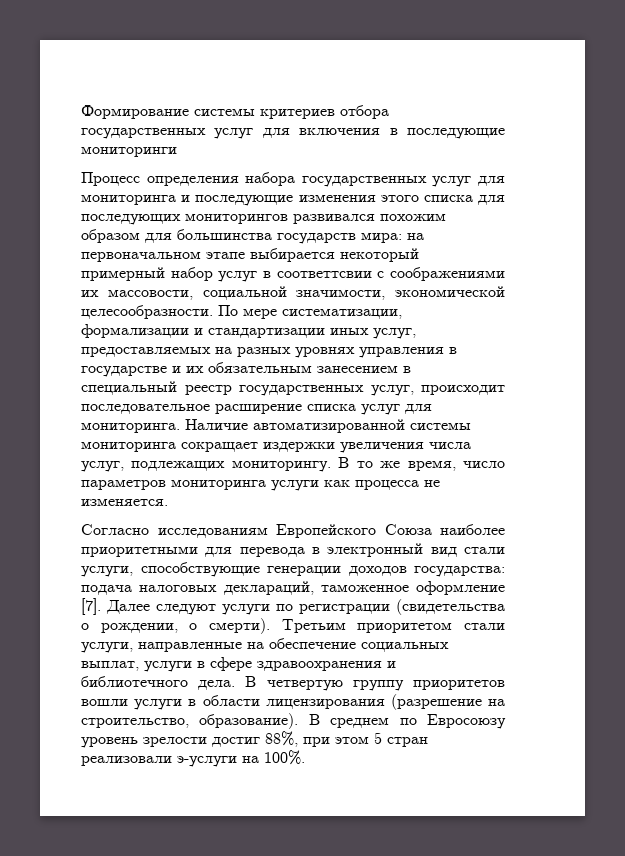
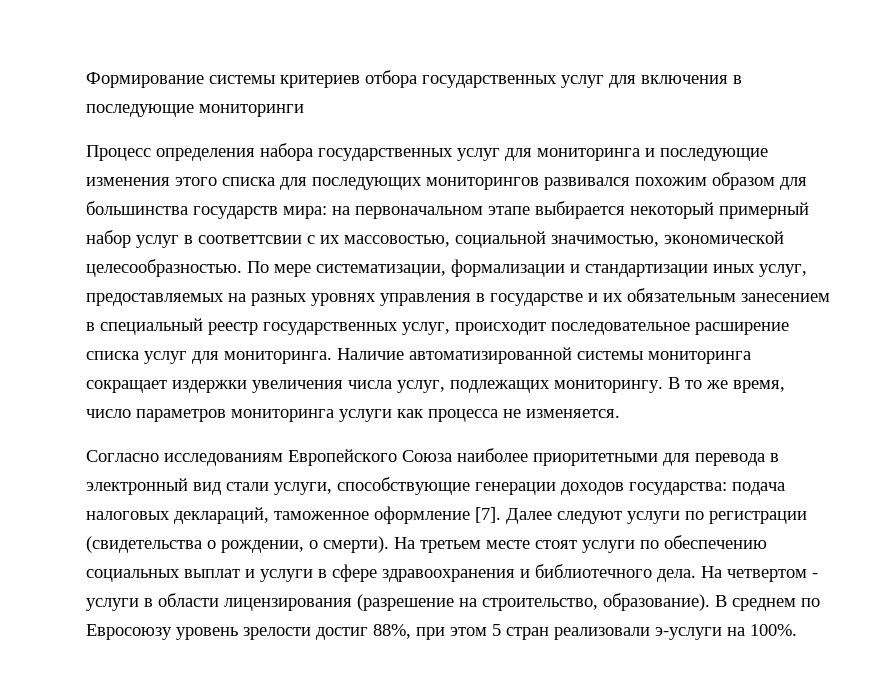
[390,267,505,281] [81,286,505,300] [81,305,213,319] соображениями их массовости, социальной значимости, экономической целесообразности. -> [320,231,784,248] [86,259,242,277] их массовостью, социальной значимостью, экономической целесообразностью.
[281,619,505,633] [81,638,449,653] [81,661,139,671] Третьим приоритетом стали услуги, направленные на обеспечение социальных выплат, -> [394,535,767,553] [86,569,255,582] На третьем месте стоят услуги по обеспечению социальных выплат и
[245,676,505,691] [81,699,128,706] В четвертую группу приоритетов вошли -> [701,566,818,582] На четвертом -

